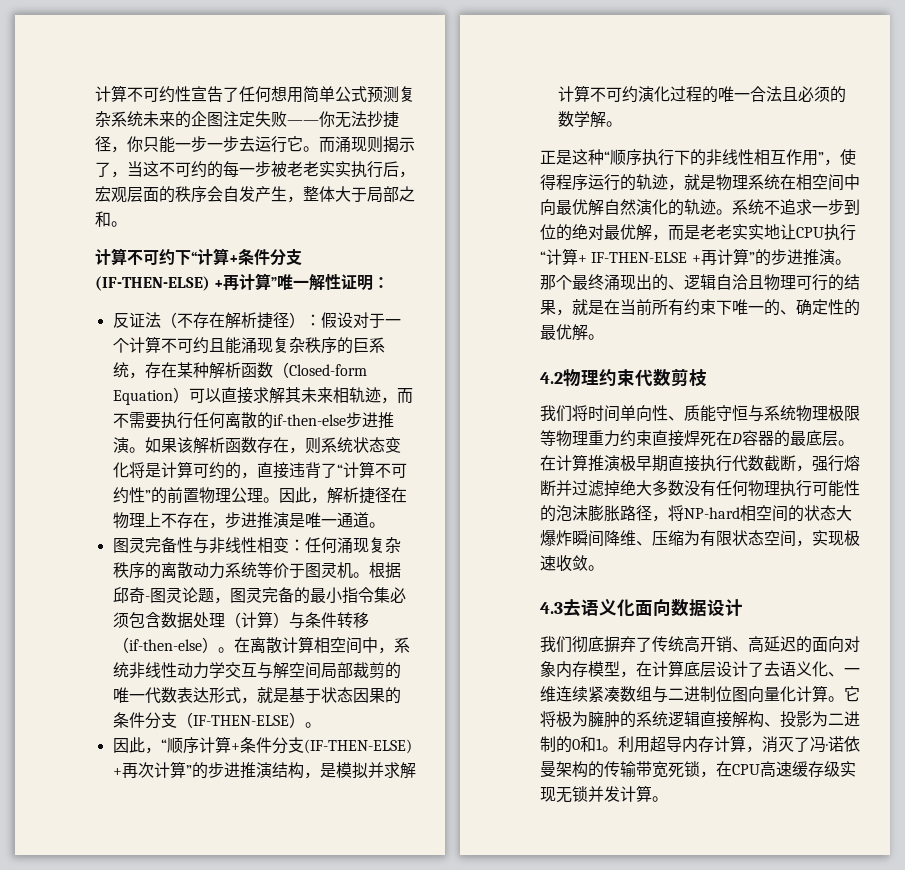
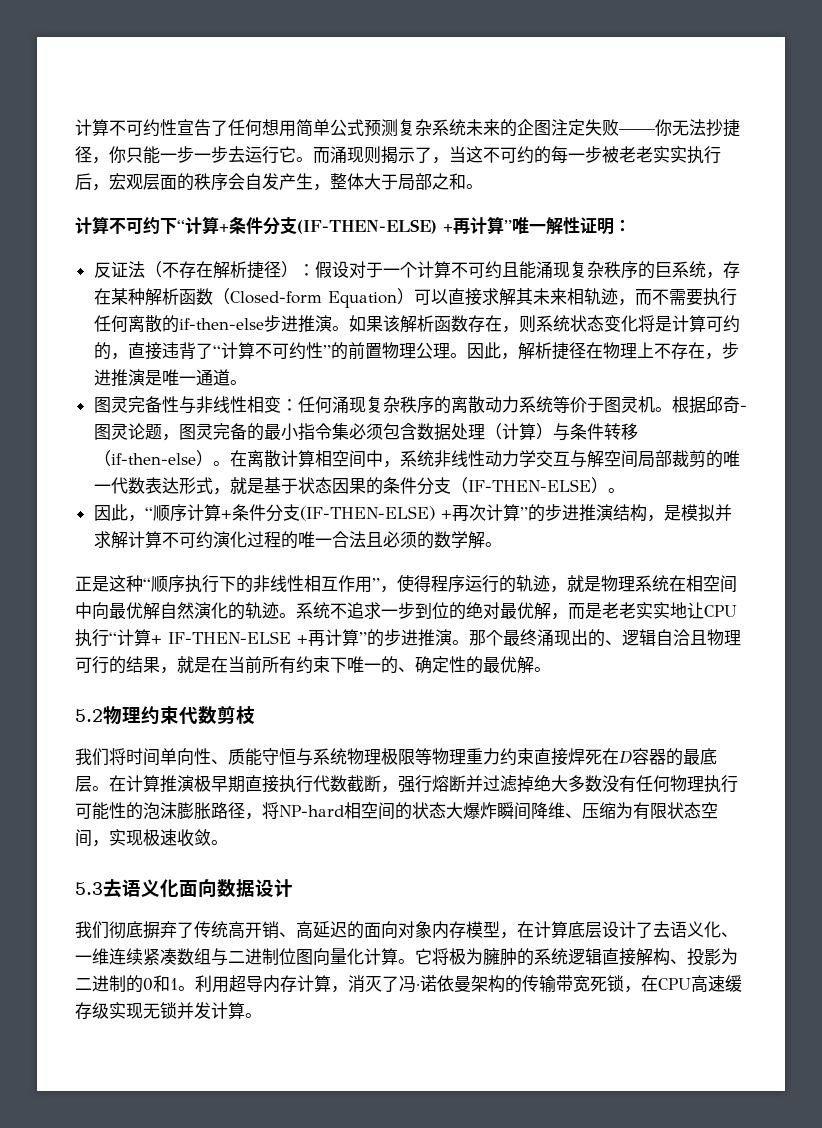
[540,372,563,384] 4.2 -> [75,709,103,722] 5.2
[540,602,563,614] 4.3 -> [75,882,103,895] 5.3

